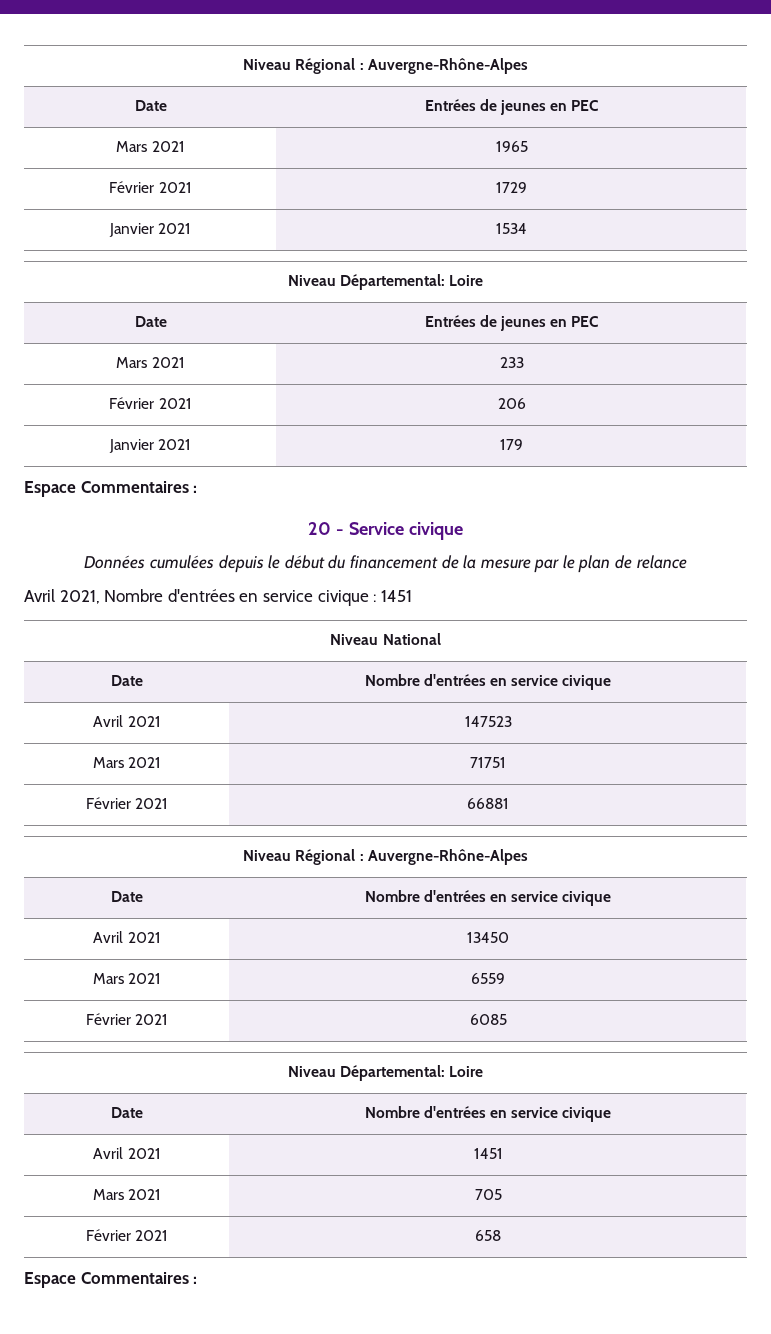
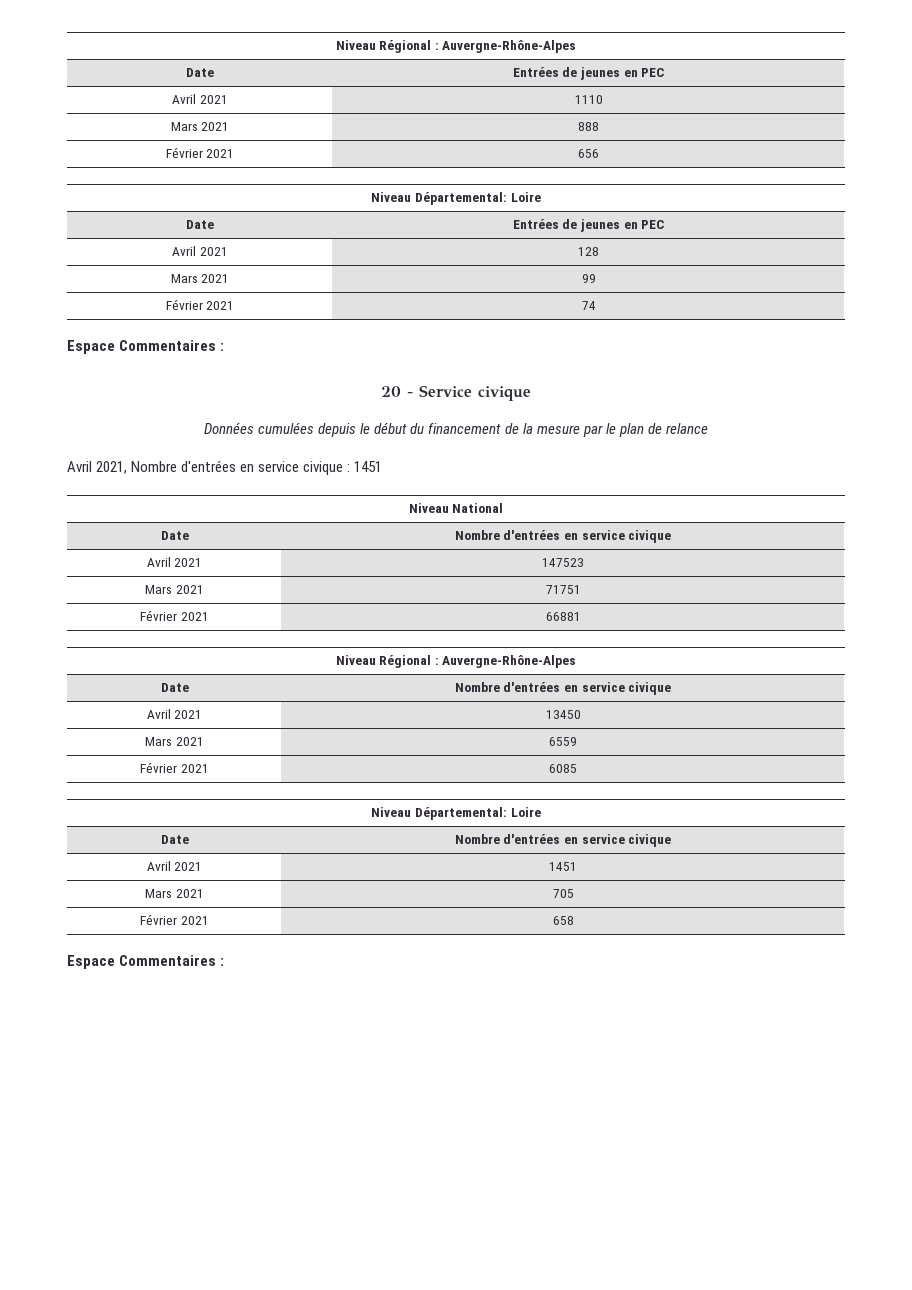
[116,141,185,152] [495,141,528,152] [109,181,192,193] [496,182,527,193] [108,223,192,237] [496,223,527,234] // Mars 2021 | 1965 // Février 2021 | 1729 // Janvier 2021 | 1534 -> [172,94,228,104] [574,95,603,104] [170,122,230,131] [578,122,599,131] [165,147,235,158] [578,149,599,158] // Avril 2021 | 1110 // Mars 2021 | 888 // Février 2021 | 656
[116,357,185,368] [499,357,524,368] [109,397,192,409] [497,398,526,409] [108,439,192,453] [500,439,523,450] // Mars 2021 | 233 // Février 2021 | 206 // Janvier 2021 | 179 -> [172,246,228,256] [578,247,599,256] [170,274,230,283] [581,274,596,283] [165,299,235,310] [581,301,596,310] // Avril 2021 | 128 // Mars 2021 | 99 // Février 2021 | 74

